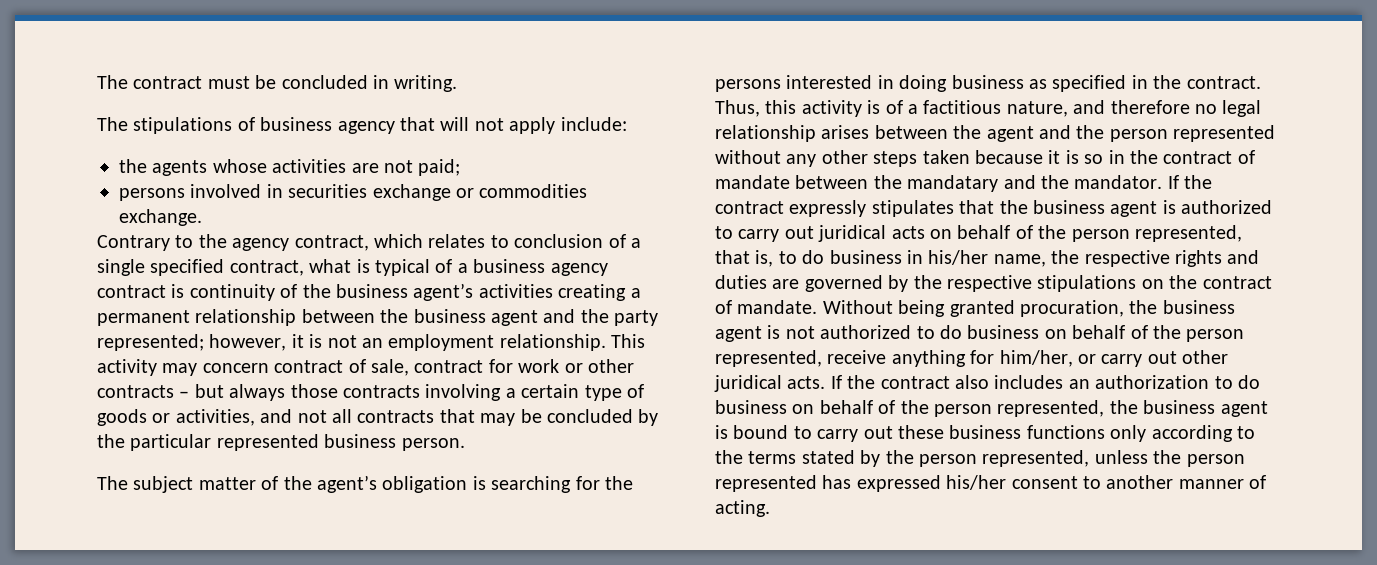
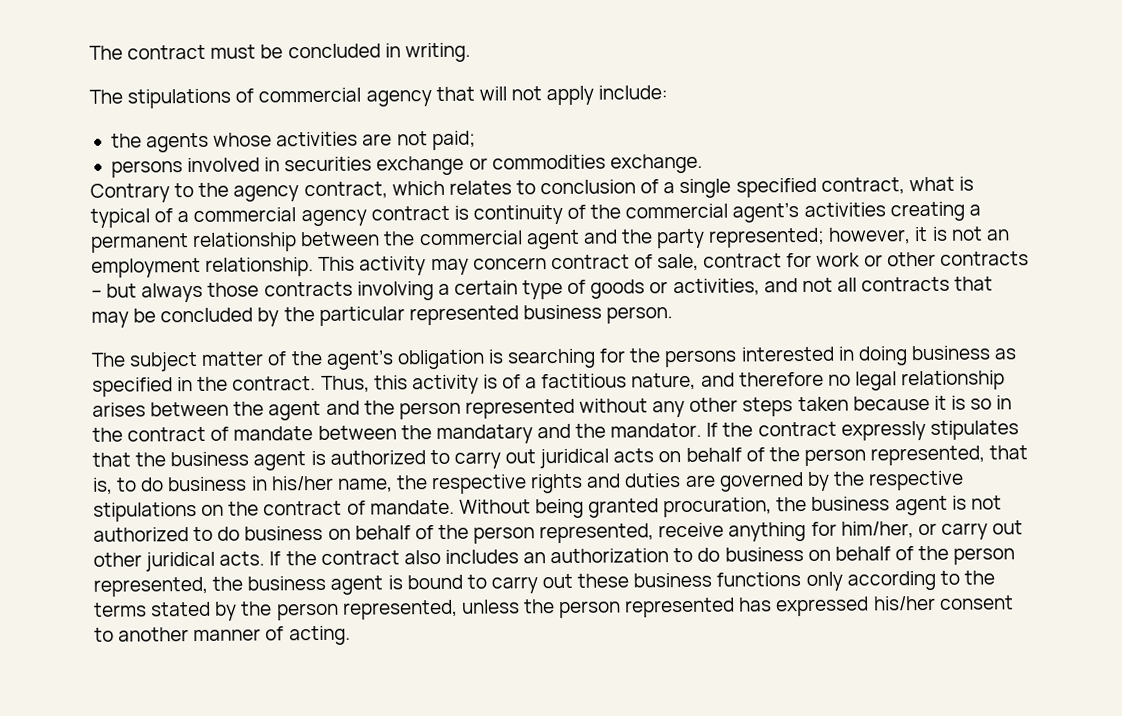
[260,117,333,131] business -> [258,87,362,103] commercial
[473,259,546,273] business -> [193,207,297,223] commercial
[336,284,408,298] business -> [625,203,729,219] commercial
[413,309,486,323] business -> [418,230,523,246] commercial

